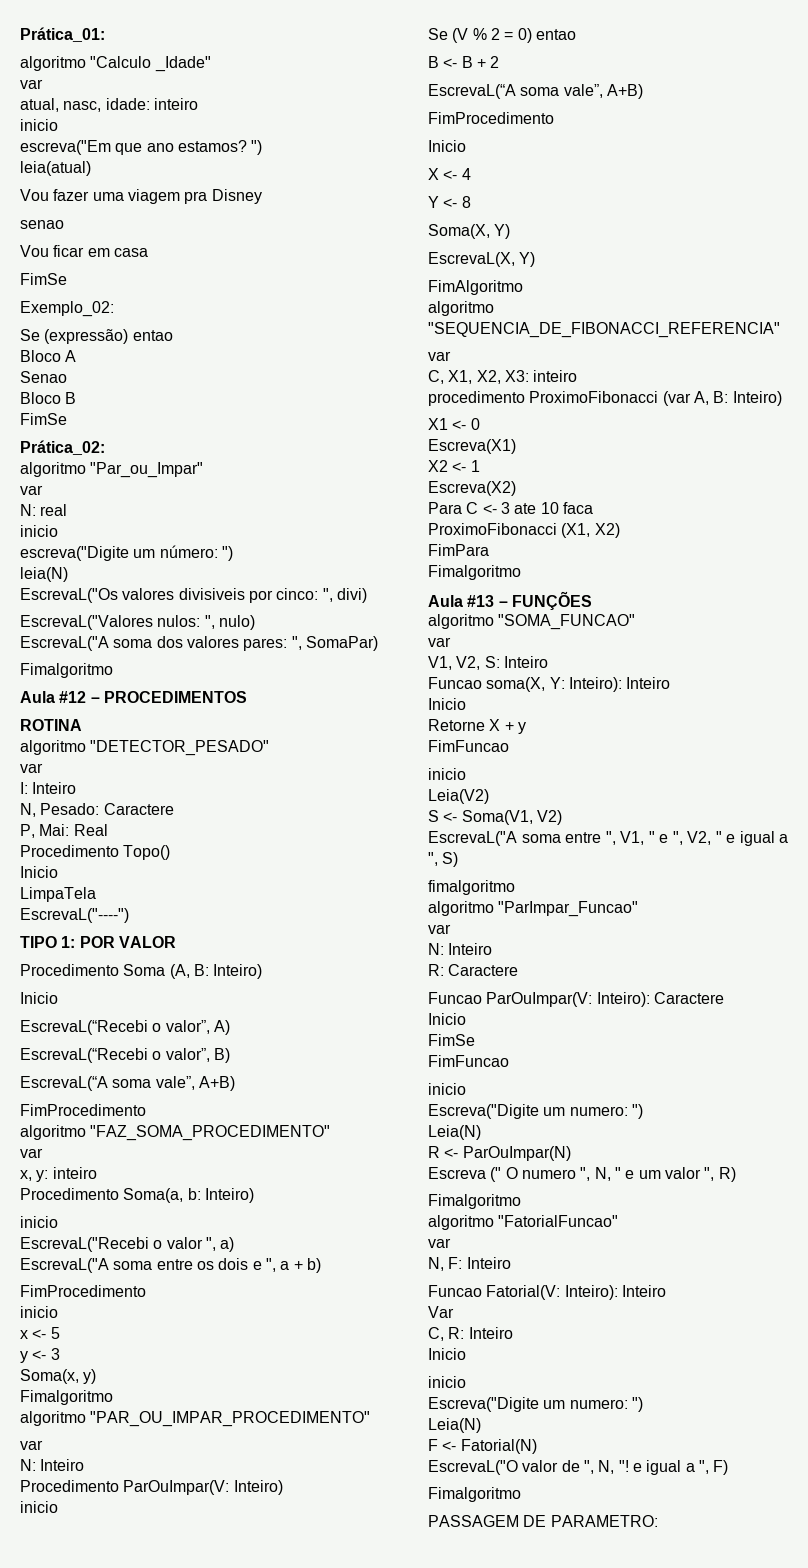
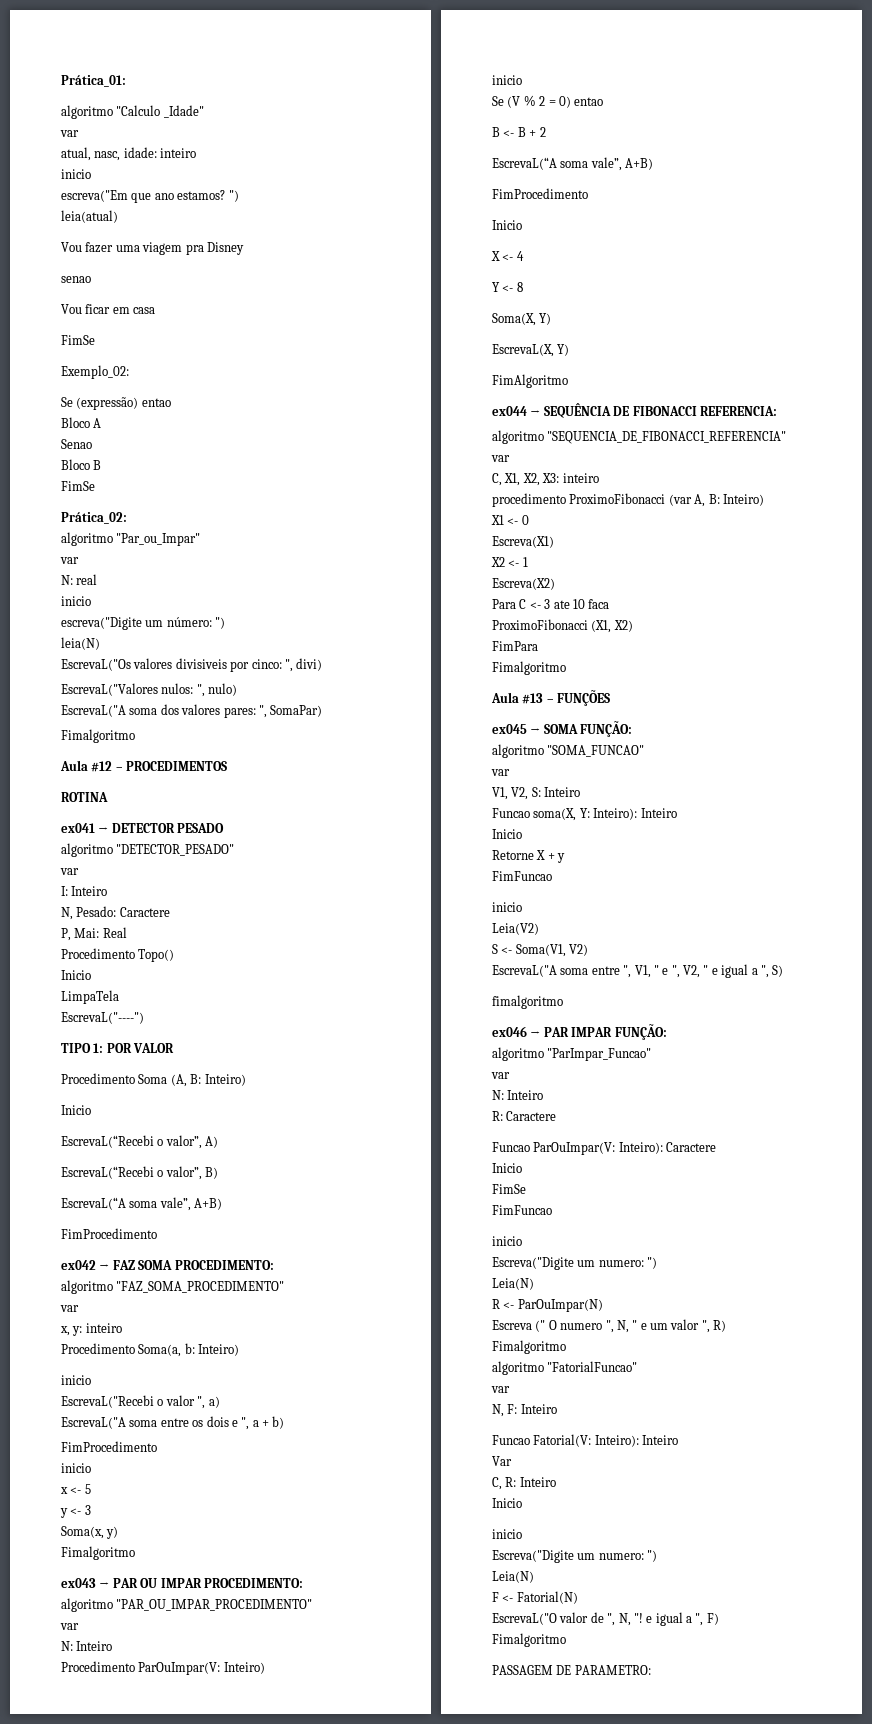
(82, 725) none -> [61,823,225,833] // ex041 → DETECTOR PESADO
(146, 1110) none -> [61,1260,274,1270] // ex042 → FAZ SOMA PROCEDIMENTO:
(113, 1397) none -> [61,1578,303,1588] // ex043 → PAR OU IMPAR PROCEDIMENTO:
(523, 287) none -> [492,403,777,418] // ex044 → SEQUÊNCIA DE FIBONACCI REFERENCIA:
(592, 600) none -> [492,721,633,737] // ex045 → SOMA FUNÇÃO:
(515, 887) none -> [492,1024,667,1040] // ex046 → PAR IMPAR FUNÇÃO:

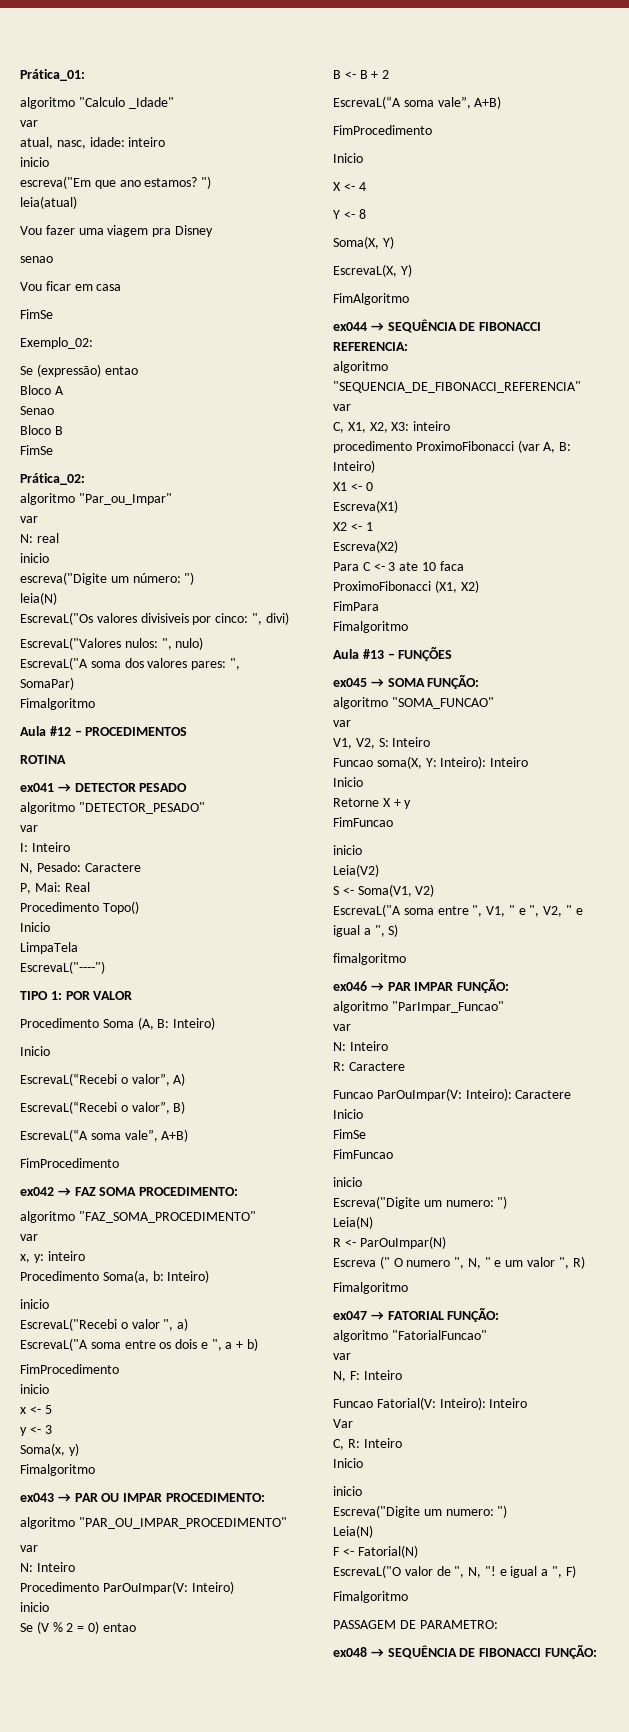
(566, 1347) none -> [333,1307,500,1322] // ex047 → FATORIAL FUNÇÃO:
(651, 1670) none -> [333,1644,597,1659] // ex048 → SEQUÊNCIA DE FIBONACCI FUNÇÃO:

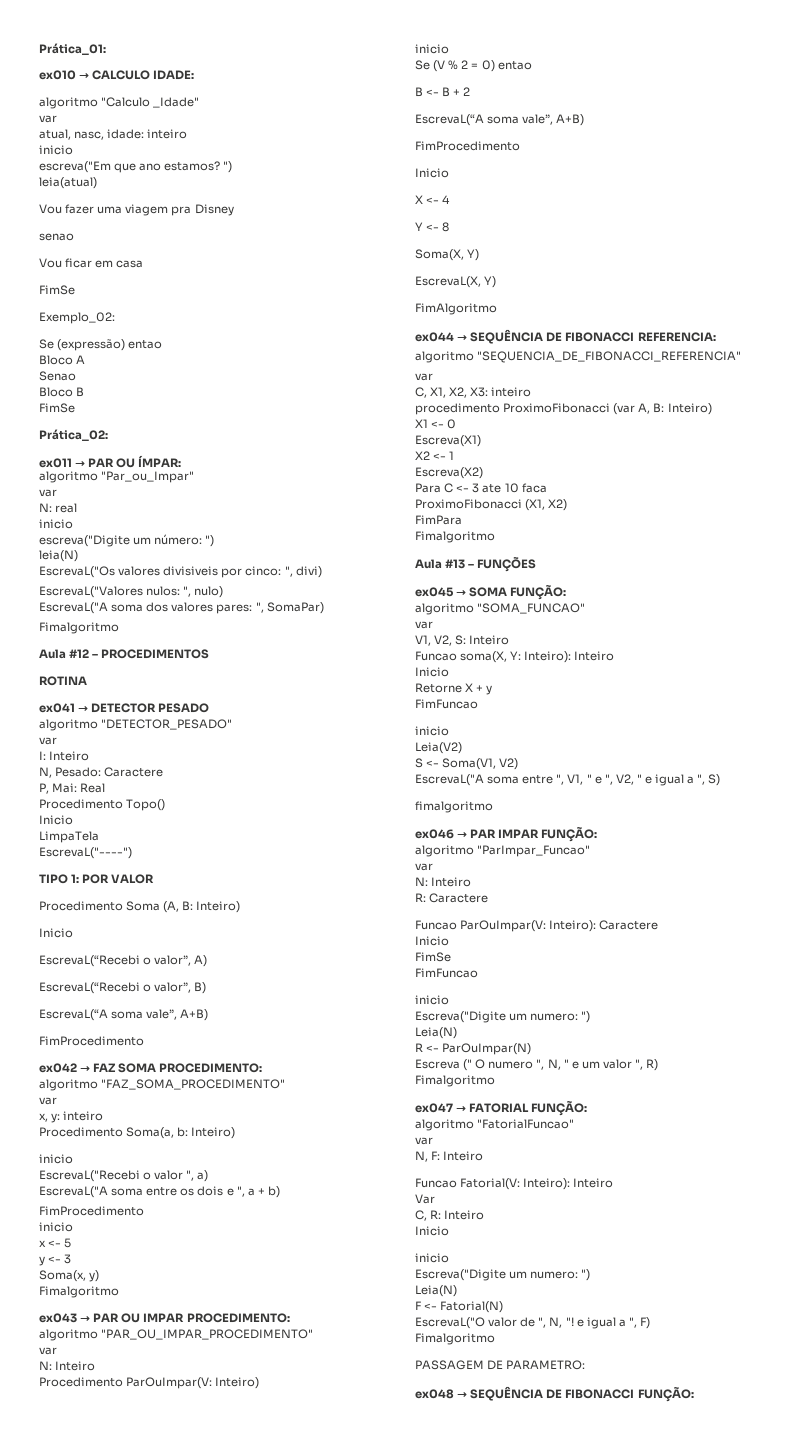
(85, 75) none -> [39,70,195,80] // ex010 → CALCULO IDADE:
(85, 479) none -> [39,455,182,468] // ex011 → PAR OU ÍMPAR:

